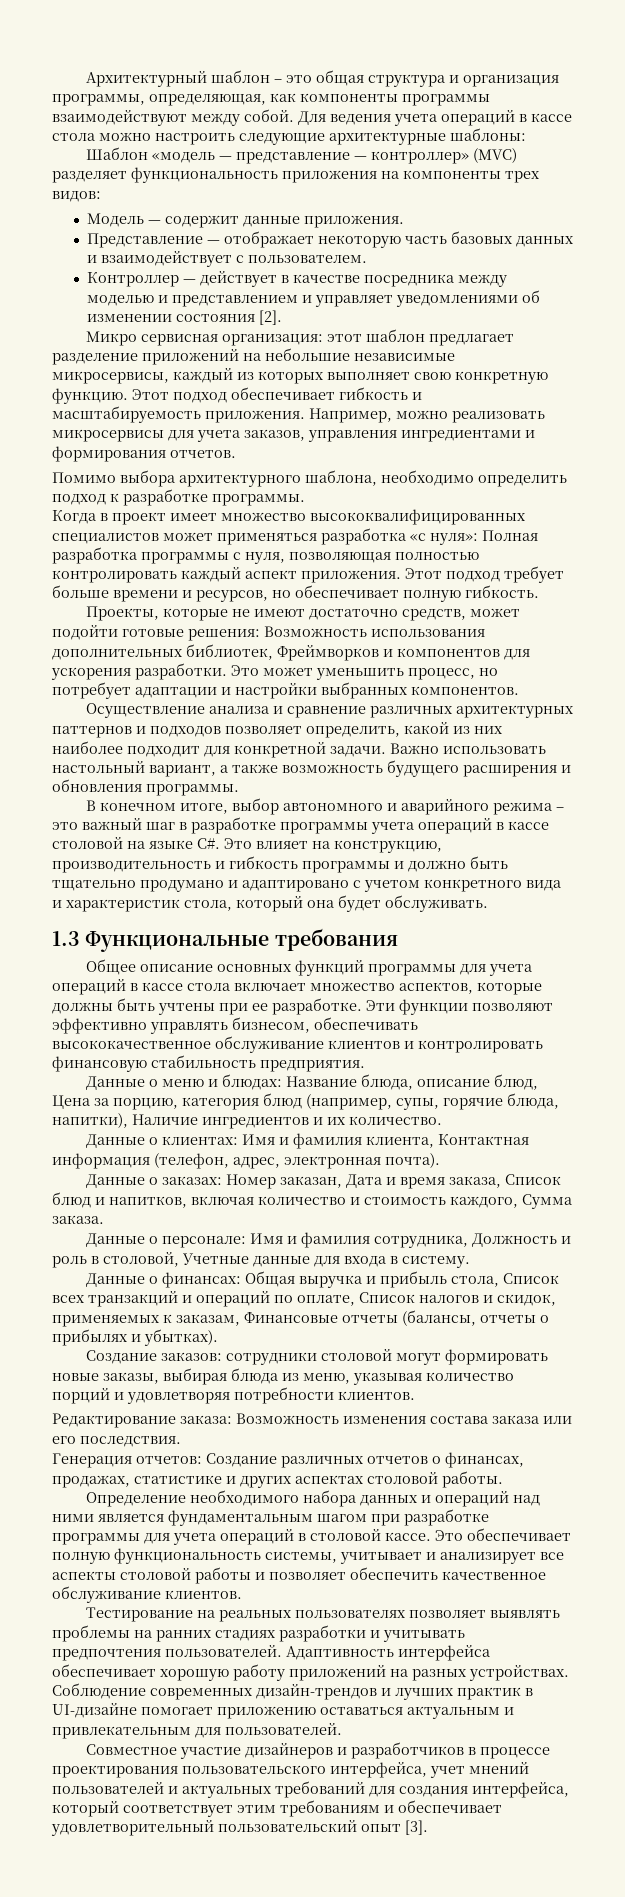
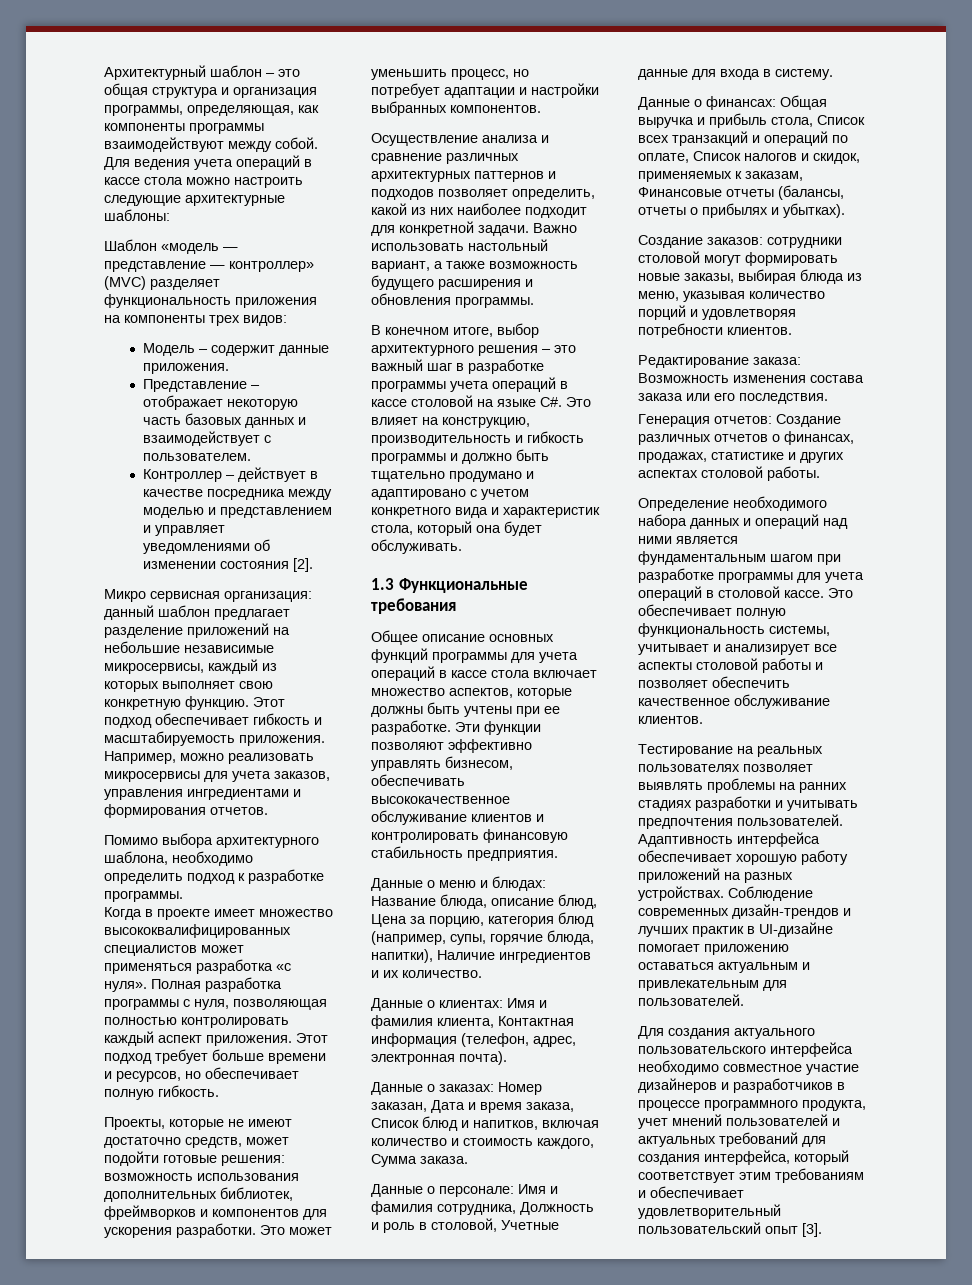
[147,220,161,224] — -> [199,349,209,353] –
[206,240,220,244] — -> [251,385,261,389] –
[182,279,196,283] — -> [226,475,236,479] –
[326,334,362,342] этот -> [104,605,154,620] данный
[112,512,166,525] проект -> [157,909,210,920] проекте
[430,533,478,545] нуля»: -> [104,981,147,992] нуля».
[264,626,367,637] Возможность -> [104,1173,193,1181] возможность
[277,645,379,661] Фреймворков -> [104,1205,196,1220] фреймворков
[282,799,552,815] автономного и аварийного режима -> [371,345,538,356] архитектурного решения
[85,1744,177,1755] Совместное -> [638,1026,815,1039] [638,1042,853,1057] [638,1060,802,1075] Для создания актуального пользовательского интерфейса необходимо совместное
[52,1762,427,1778] проектирования пользовательского интерфейса, -> [704,1100,866,1111] программного продукта,

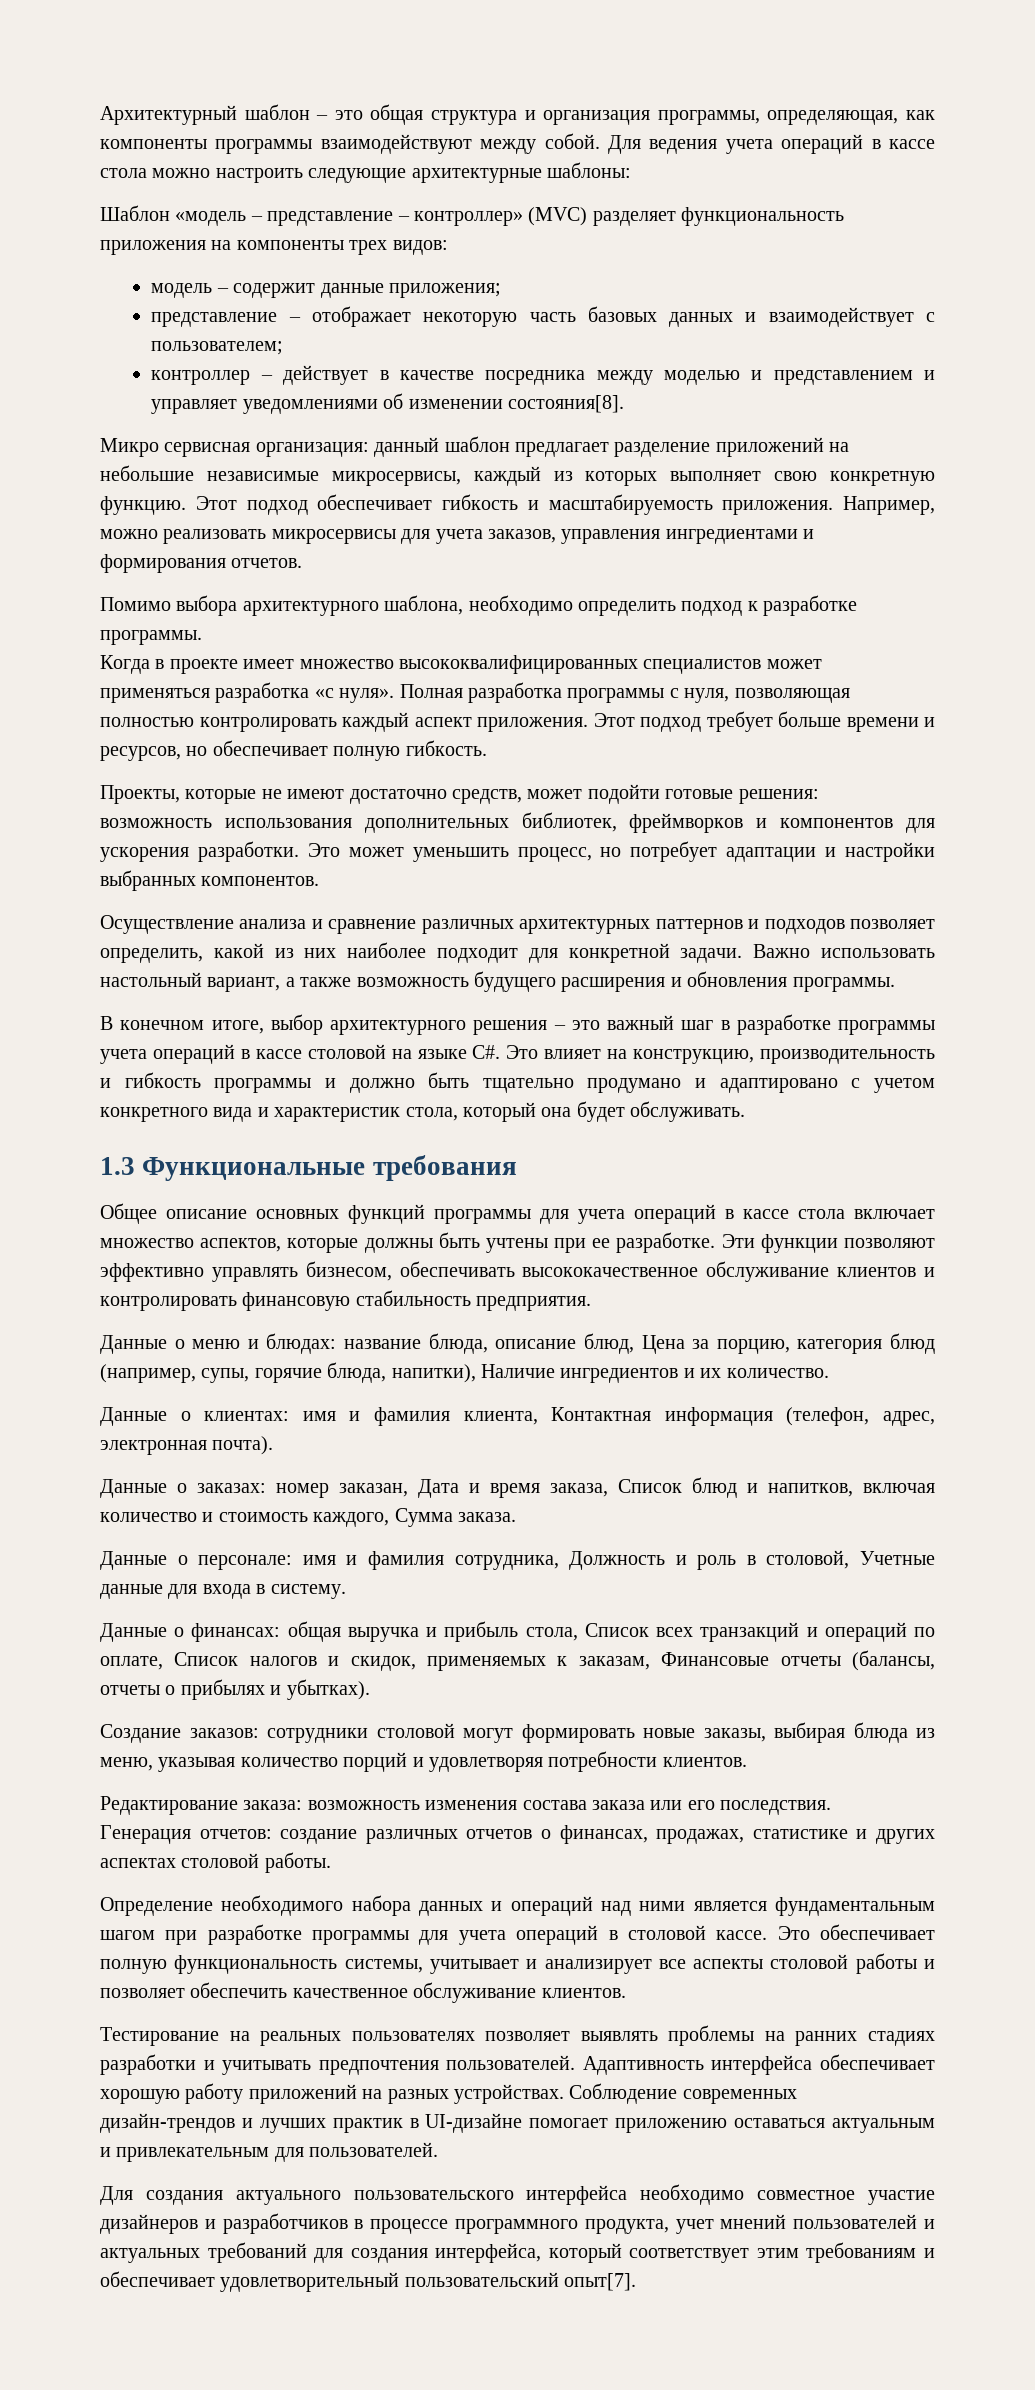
[223,247,238,251] [104,261,225,272] — представление — -> [250,211,410,226] – представление –
[143,343,196,356] Модель -> [151,283,213,298] модель
[143,363,230,374] [143,379,248,392] приложения. // Представление -> [389,283,502,298] [151,312,278,327] приложения; // представление
[143,453,252,461] [143,469,223,482] пользователем. // Контроллер -> [151,341,284,355] [151,370,251,385] пользователем; // контроллер
[220,558,314,572] состояния [2]. -> [508,395,625,413] состояния[8].
[371,896,436,906] Название -> [344,1339,422,1349] название
[507,998,535,1008] Имя -> [302,1411,336,1421] имя
[498,1082,542,1095] Номер -> [276,1483,329,1498] номер
[518,1184,546,1194] Имя -> [302,1555,336,1565] имя
[780,95,827,110] Общая -> [287,1621,341,1642] общая
[638,373,729,383] Возможность -> [307,1800,420,1810] возможность
[776,414,841,427] Создание -> [280,1829,358,1844] создание
[765,1223,822,1237] опыт [3]. -> [564,2273,637,2291] опыт[7].

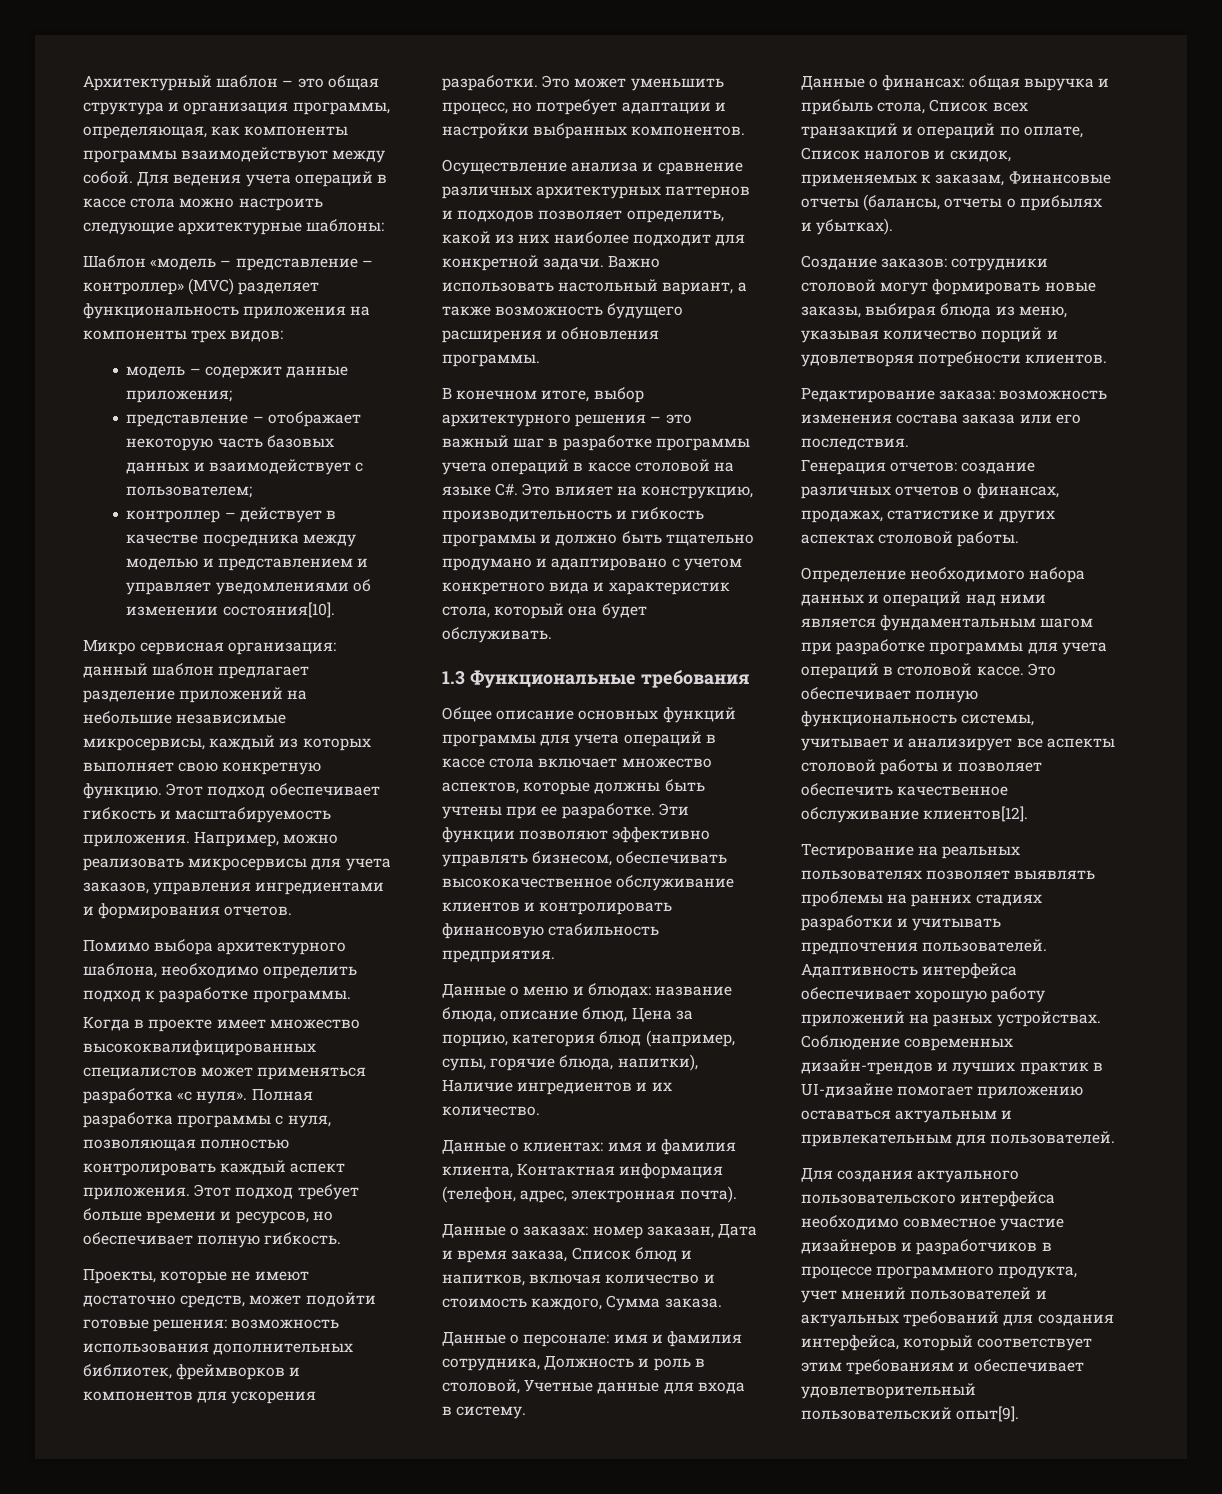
[508,395,625,413] состояния[8]. -> [222,602,335,618] состояния[10].
[541,1988,626,1998] клиентов. -> [923,806,1029,822] клиентов[12].
[564,2273,637,2291] опыт[7]. -> [956,1406,1020,1422] опыт[9].

